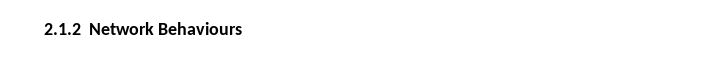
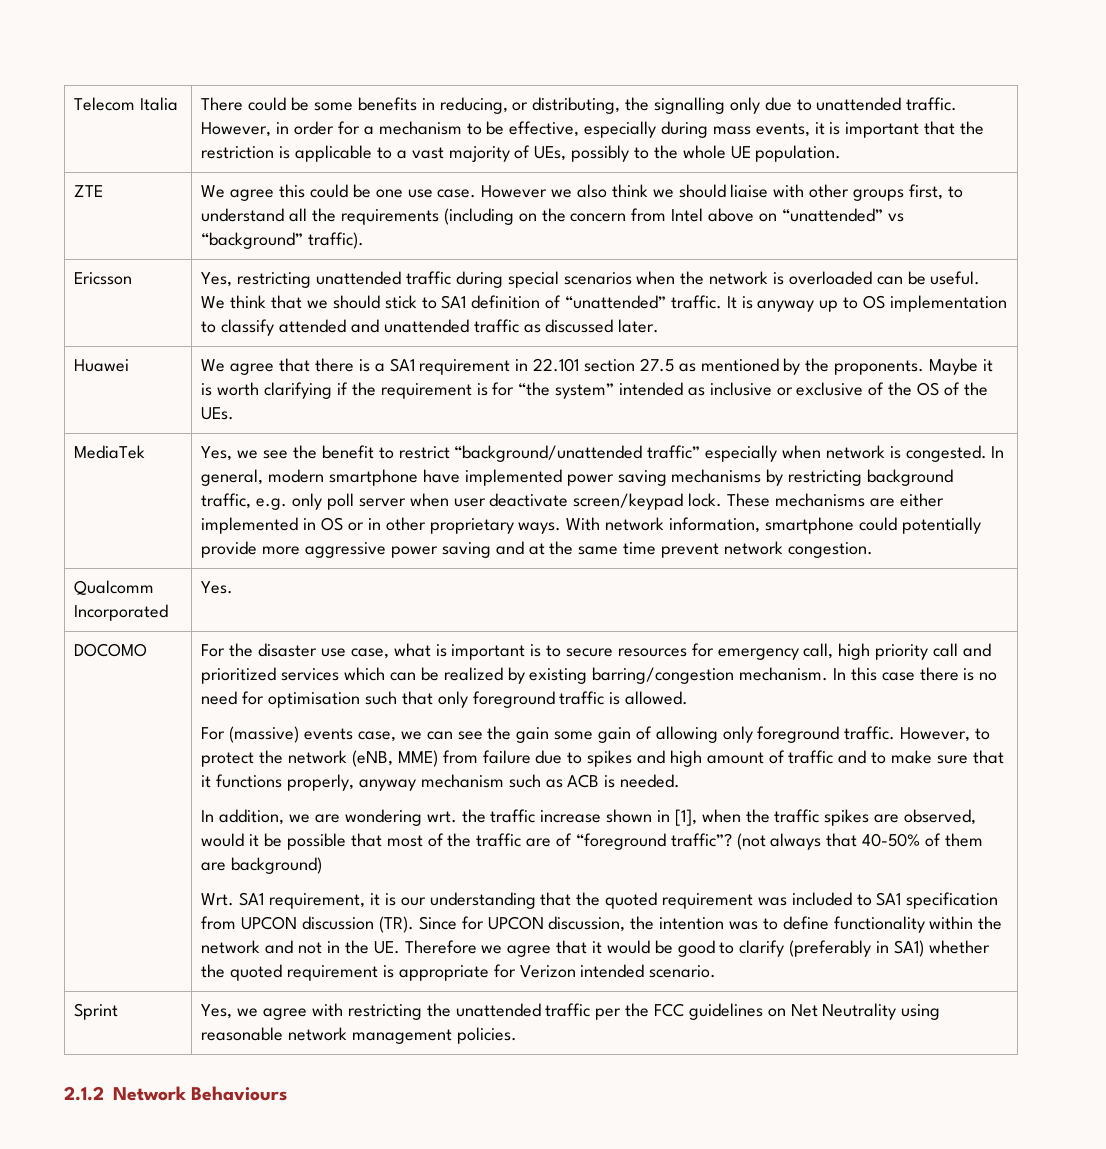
(44, 29) none -> [74,97,179,111] [201,97,958,114] [201,121,985,138] [201,145,842,162] [74,185,104,197] [201,184,963,201] [201,208,904,225] [201,232,365,249] [74,272,133,285] [201,271,981,288] [201,295,1007,312] [201,319,660,336] [74,359,130,372] [201,358,993,375] [201,382,988,399] [201,407,235,420] [74,445,146,459] [201,445,1005,462] [201,469,954,486] [201,493,944,510] [201,517,981,534] [201,541,873,558] [74,580,155,595] [74,604,169,621] [201,581,234,594] [74,643,148,657] [201,643,991,660] [201,667,998,684] [201,691,689,708] [201,726,991,743] [201,750,1004,767] [201,774,681,791] [201,809,977,826] [201,833,983,850] [201,857,323,874] [201,892,999,909] [201,916,1003,933] [201,940,990,957] [201,964,717,981] [74,1003,119,1020] [201,1003,941,1020] [201,1027,518,1044] Telecom Italia | There could be some benefits in reducing, or distributing, the signalling only due to unattended traffic. However, in order for a mechanism to be effective, especially during mass events, it is important that the restriction is applicable to a vast majority of UEs, possibly to the whole UE population. // ZTE | We agree this could be one use case. However we also think we should liaise with other groups first, to understand all the requirements (including on the concern from Intel above on “unattended” vs “background” traffic). // Ericsson | Yes, restricting unattended traffic during special scenarios when the network is overloaded can be useful. We think that we should stick to SA1 definition of “unattended” traffic. It is anyway up to OS implementation to classify attended and unattended traffic as discussed later. // Huawei | We agree that there is a SA1 requirement in 22.101 section 27.5 as mentioned by the proponents. Maybe it is worth clarifying if the requirement is for “the system” intended as inclusive or exclusive of the OS of the UEs. // MediaTek | Yes, we see the benefit to restrict “background/unattended traffic” especially when network is congested. In general, modern smartphone have implemented power saving mechanisms by restricting background traffic, e.g. only poll server when user deactivate screen/keypad lock. These mechanisms are either implemented in OS or in other proprietary ways. With network information, smartphone could potentially provide more aggressive power saving and at the same time prevent network congestion. // Qualcomm Incorporated | Yes. // DOCOMO | For the disaster use case, what is important is to secure resources for emergency call, high priority call and prioritized services which can be realized by existing barring/congestion mechanism. In this case there is no need for optimisation such that only foreground traffic is allowed. // For (massive) events case, we can see the gain some gain of allowing only foreground traffic. However, to protect the network (eNB, MME) from failure due to spikes and high amount of traffic and to make sure that it functions properly, anyway mechanism such as ACB is needed. // In addition, we are wondering wrt. the traffic increase shown in [1], when the traffic spikes are observed, would it be possible that most of the traffic are of “foreground traffic”? (not always that 40-50% of them are background) // Wrt. SA1 requirement, it is our understanding that the quoted requirement was included to SA1 specification from UPCON discussion (TR). Since for UPCON discussion, the intention was to define functionality within the network and not in the UE. Therefore we agree that it would be good to clarify (preferably in SA1) whether the quoted requirement is appropriate for Verizon intended scenario. // Sprint | Yes, we agree with restricting the unattended traffic per the FCC guidelines on Net Neutrality using reasonable network management policies. //

